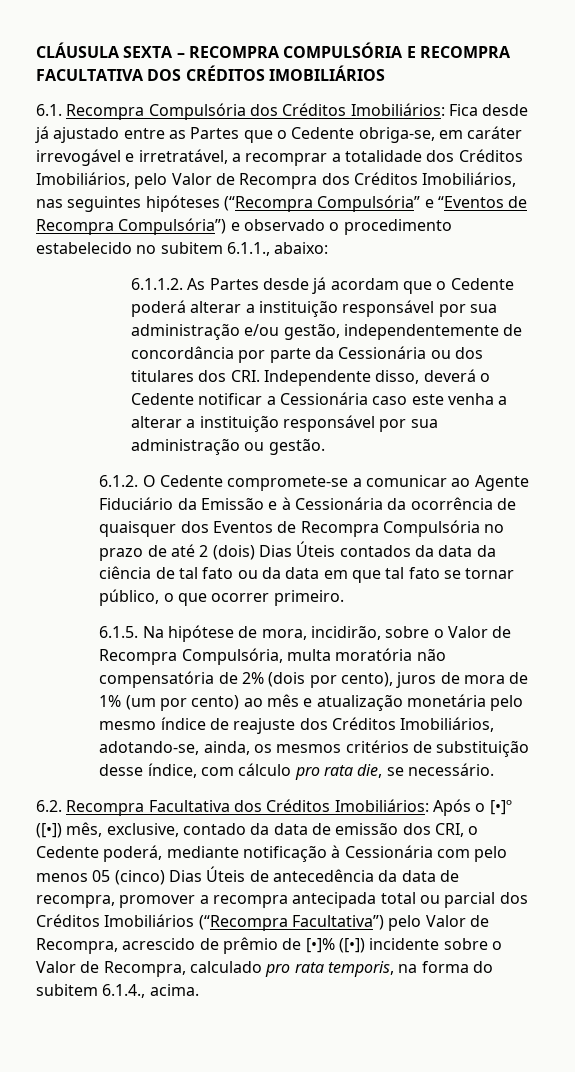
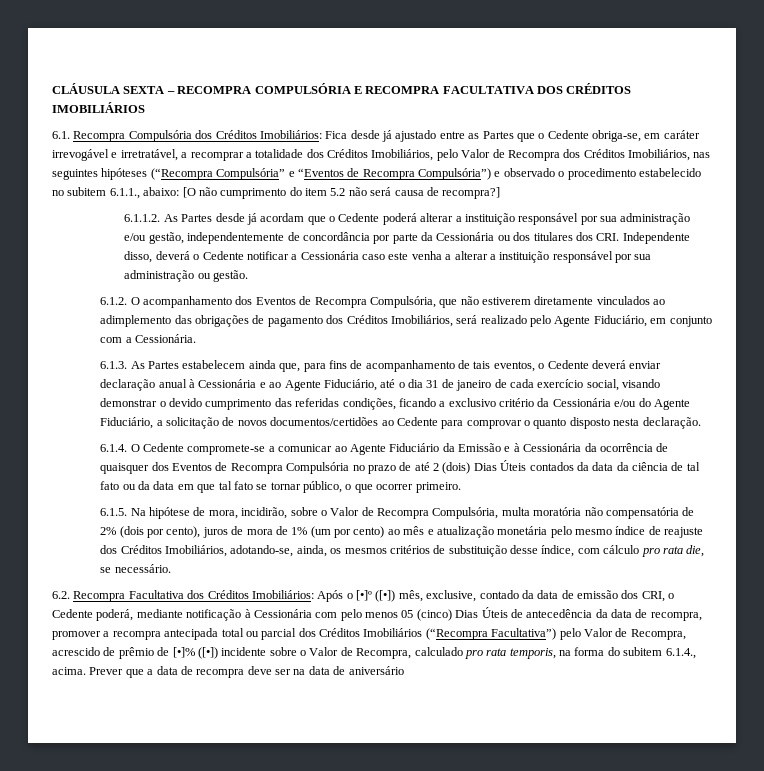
(329, 248) none -> [182,187,501,199] [O não cumprimento do item 5.2 não será causa de recompra?]
(156, 481) none -> [143,296,666,308] [100,315,712,327] [100,334,197,343] [100,360,662,372] [100,379,661,391] [100,398,690,410] [100,417,701,429] [100,444,140,452] acompanhamento dos Eventos de Recompra Compulsória, que não estiverem diretamente vinculados ao adimplemento das obrigações de pagamento dos Créditos Imobiliários, será realizado pelo Agente Fiduciário, em conjunto com a Cessionária. // 6.1.3. As Partes estabelecem ainda que, para fins de acompanhamento de tais eventos, o Cedente deverá enviar declaração anual à Cessionária e ao Agente Fiduciário, até o dia 31 de janeiro de cada exercício social, visando demonstrar o devido cumprimento das referidas condições, ficando a exclusivo critério da Cessionária e/ou do Agente Fiduciário, a solicitação de novos documentos/certidões ao Cedente para comprovar o quanto disposto nesta declaração. // 6.1.4. O
(199, 990) none -> [89,666,404,678] Prever que a data de recompra deve ser na data de aniversário

